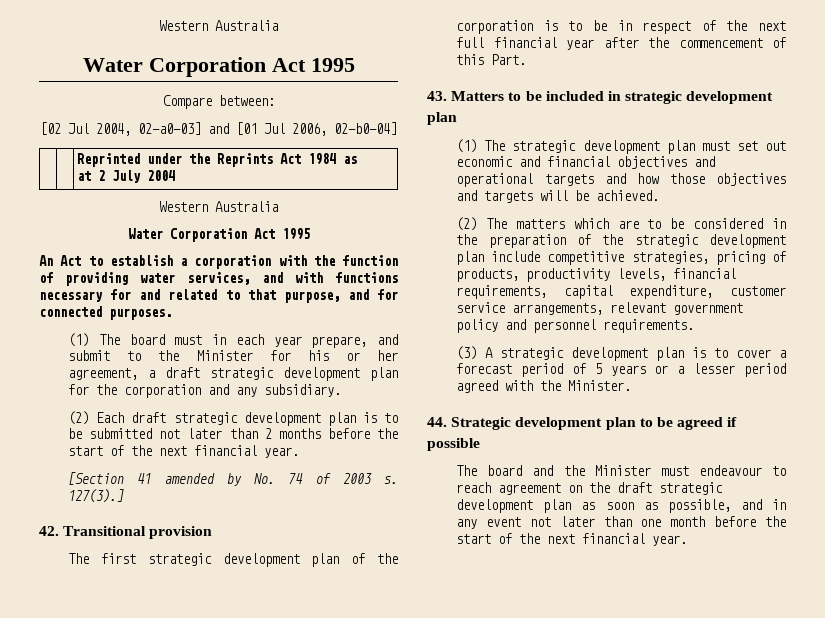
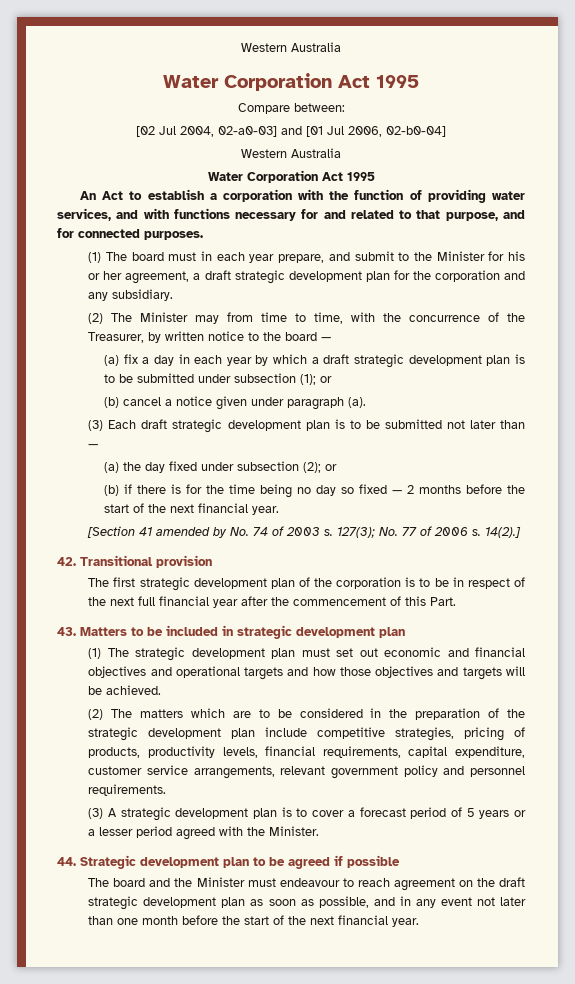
[77,153,358,167] [77,170,176,183] // | | Reprinted under the Reprints Act 1984 as // at 2 July 2004 -> (446, 131) none
(90, 418) none -> [111,312,525,324] [88,331,332,343] [103,354,525,368] [103,373,332,385] [103,396,366,410] [88,420,104,431] The Minister may from time to time, with the concurrence of the Treasurer, by written notice to the board — // (a) fix a day in each year by which a draft strategic development plan is to be submitted under subsection (1); or // (b) cancel a notice given under paragraph (a). // (3)
(258, 433) none -> [88,444,99,448] [103,461,337,473] [103,484,402,498] — // (a) the day fixed under subsection (2); or // (b) if there is for the time being no day so fixed —
[68,489,125,503] 127(3).] -> [337,526,522,538] 127(3); No. 77 of 2006 s. 14(2).]

